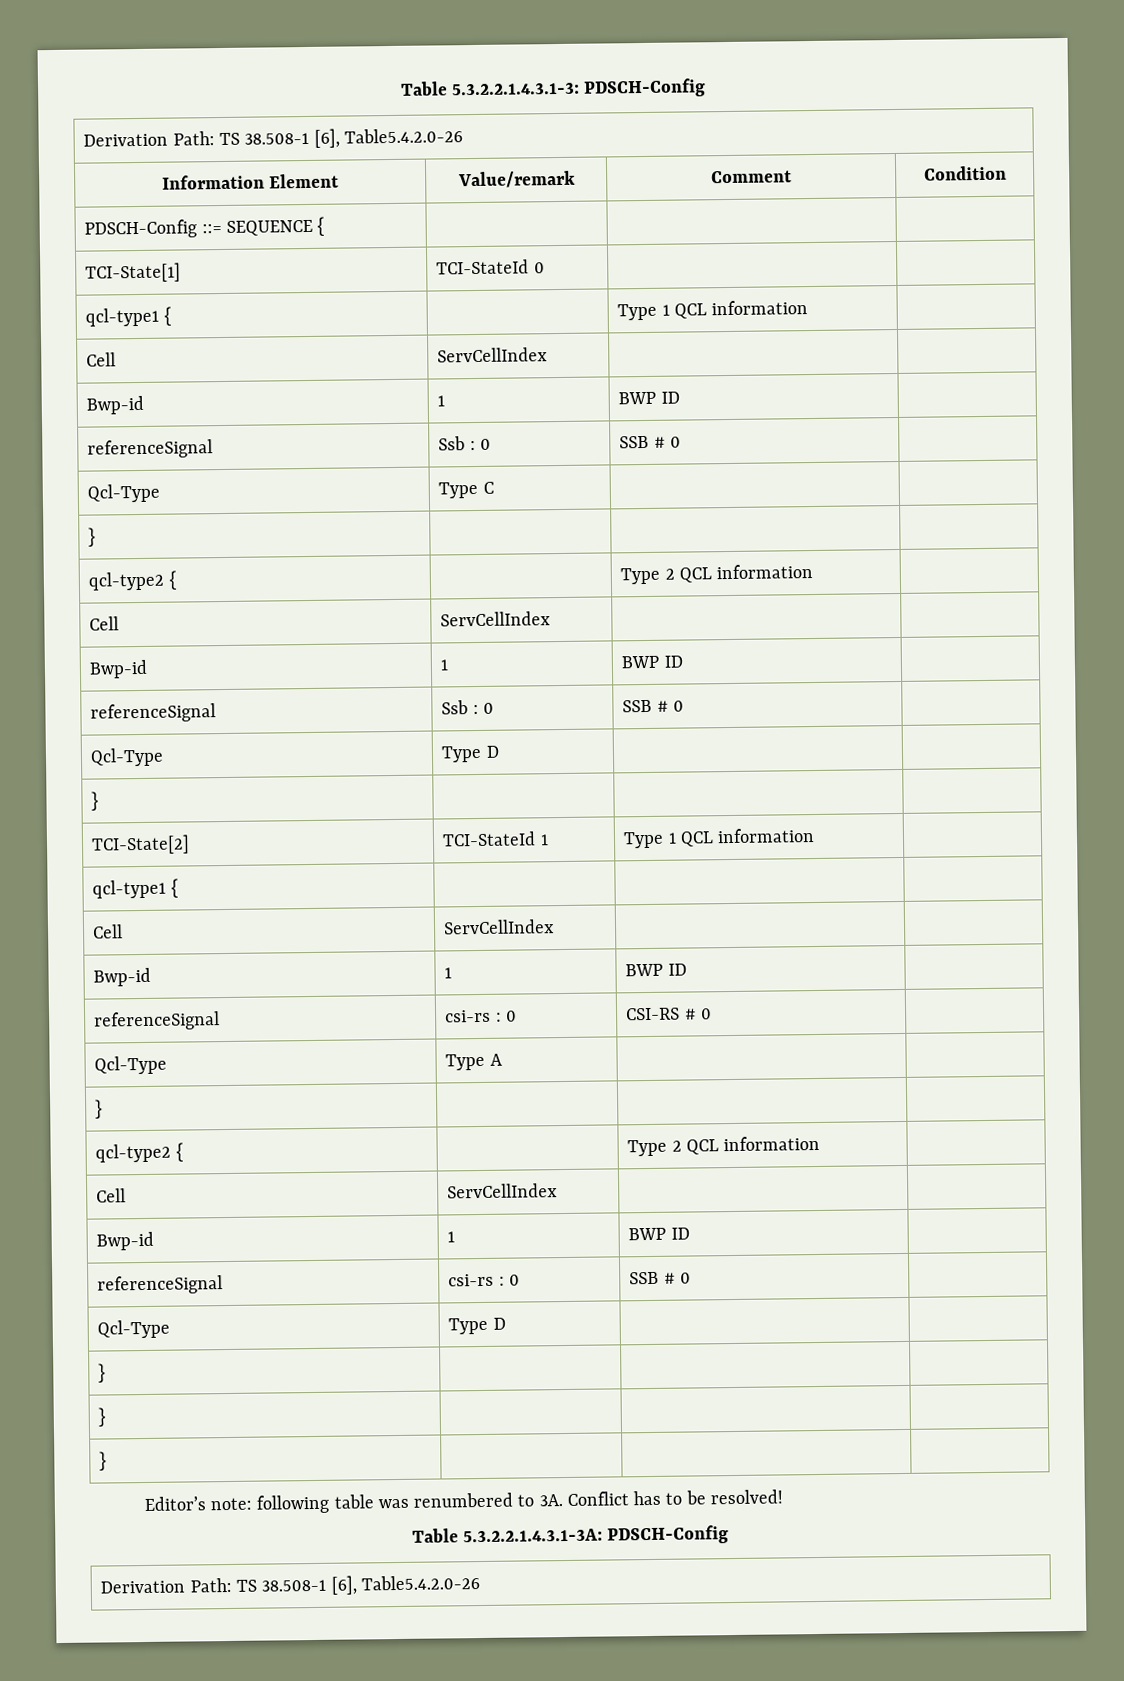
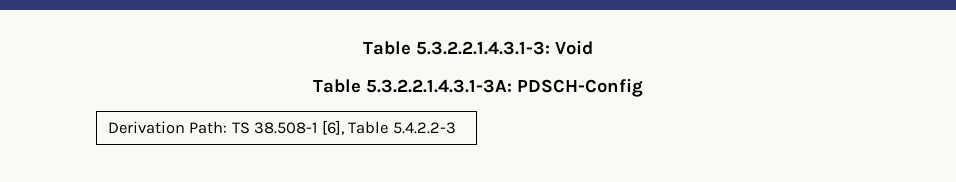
[583,78,707,98] [83,128,463,148] [161,173,340,190] [457,170,576,189] [711,170,792,184] [923,165,1007,181] [84,216,326,239] [85,262,182,283] [436,259,545,275] [85,306,172,327] [617,300,809,321] [86,352,117,367] [437,347,549,363] [86,395,145,415] [437,395,446,407] [618,391,680,405] [87,439,214,459] [438,436,492,451] [619,435,682,449] [87,483,161,503] [438,481,494,499] [88,527,97,547] [88,570,177,591] [620,563,814,585] [89,616,120,631] [440,611,552,627] [89,659,149,679] [440,659,449,671] [621,655,683,669] [90,703,217,723] [441,700,495,715] [622,699,685,713] [90,747,165,767] [441,745,500,763] [91,791,100,811] [91,834,191,855] [442,831,549,847] [623,827,816,849] [92,878,179,899] [92,924,124,939] [443,919,556,935] [93,967,152,987] [444,967,453,979] [625,963,687,977] [94,1011,221,1031] [445,1009,518,1023] [625,1007,713,1021] [94,1055,168,1075] [445,1053,503,1071] [95,1099,104,1119] [95,1142,184,1163] [627,1135,821,1157] [96,1188,127,1203] [447,1183,559,1199] [96,1231,155,1251] [447,1231,456,1243] [628,1227,690,1241] [97,1275,224,1295] [448,1273,521,1287] [629,1271,692,1285] [97,1319,171,1339] [448,1317,506,1335] [98,1363,107,1383] [98,1407,107,1427] [99,1451,108,1471] [143,1489,783,1514] PDSCH-Config // Derivation Path: TS 38.508-1 [6], Table5.4.2.0-26 // Information Element | Value/remark | Comment | Condition // PDSCH-Config ::= SEQUENCE { | | | // TCI-State[1] | TCI-StateId 0 | | // qcl-type1 { | | Type 1 QCL information | // Cell | ServCellIndex | | // Bwp-id | 1 | BWP ID | // referenceSignal | Ssb : 0 | SSB # 0 | // Qcl-Type | Type C | | // } | | | // qcl-type2 { | | Type 2 QCL information | // Cell | ServCellIndex | | // Bwp-id | 1 | BWP ID | // referenceSignal | Ssb : 0 | SSB # 0 | // Qcl-Type | Type D | | // } | | | // TCI-State[2] | TCI-StateId 1 | Type 1 QCL information | // qcl-type1 { | | | // Cell | ServCellIndex | | // Bwp-id | 1 | BWP ID | // referenceSignal | csi-rs : 0 | CSI-RS # 0 | // Qcl-Type | Type A | | // } | | | // qcl-type2 { | | Type 2 QCL information | // Cell | ServCellIndex | | // Bwp-id | 1 | BWP ID | // referenceSignal | csi-rs : 0 | SSB # 0 | // Qcl-Type | Type D | | // } | | | // } | | | // } | | | // Editor’s note: following table was renumbered to 3A. Conflict has to be resolved! -> [554,40,593,55] Void
[360,1575,480,1591] Table5.4.2.0-26 -> [348,121,456,134] Table 5.4.2.2-3

